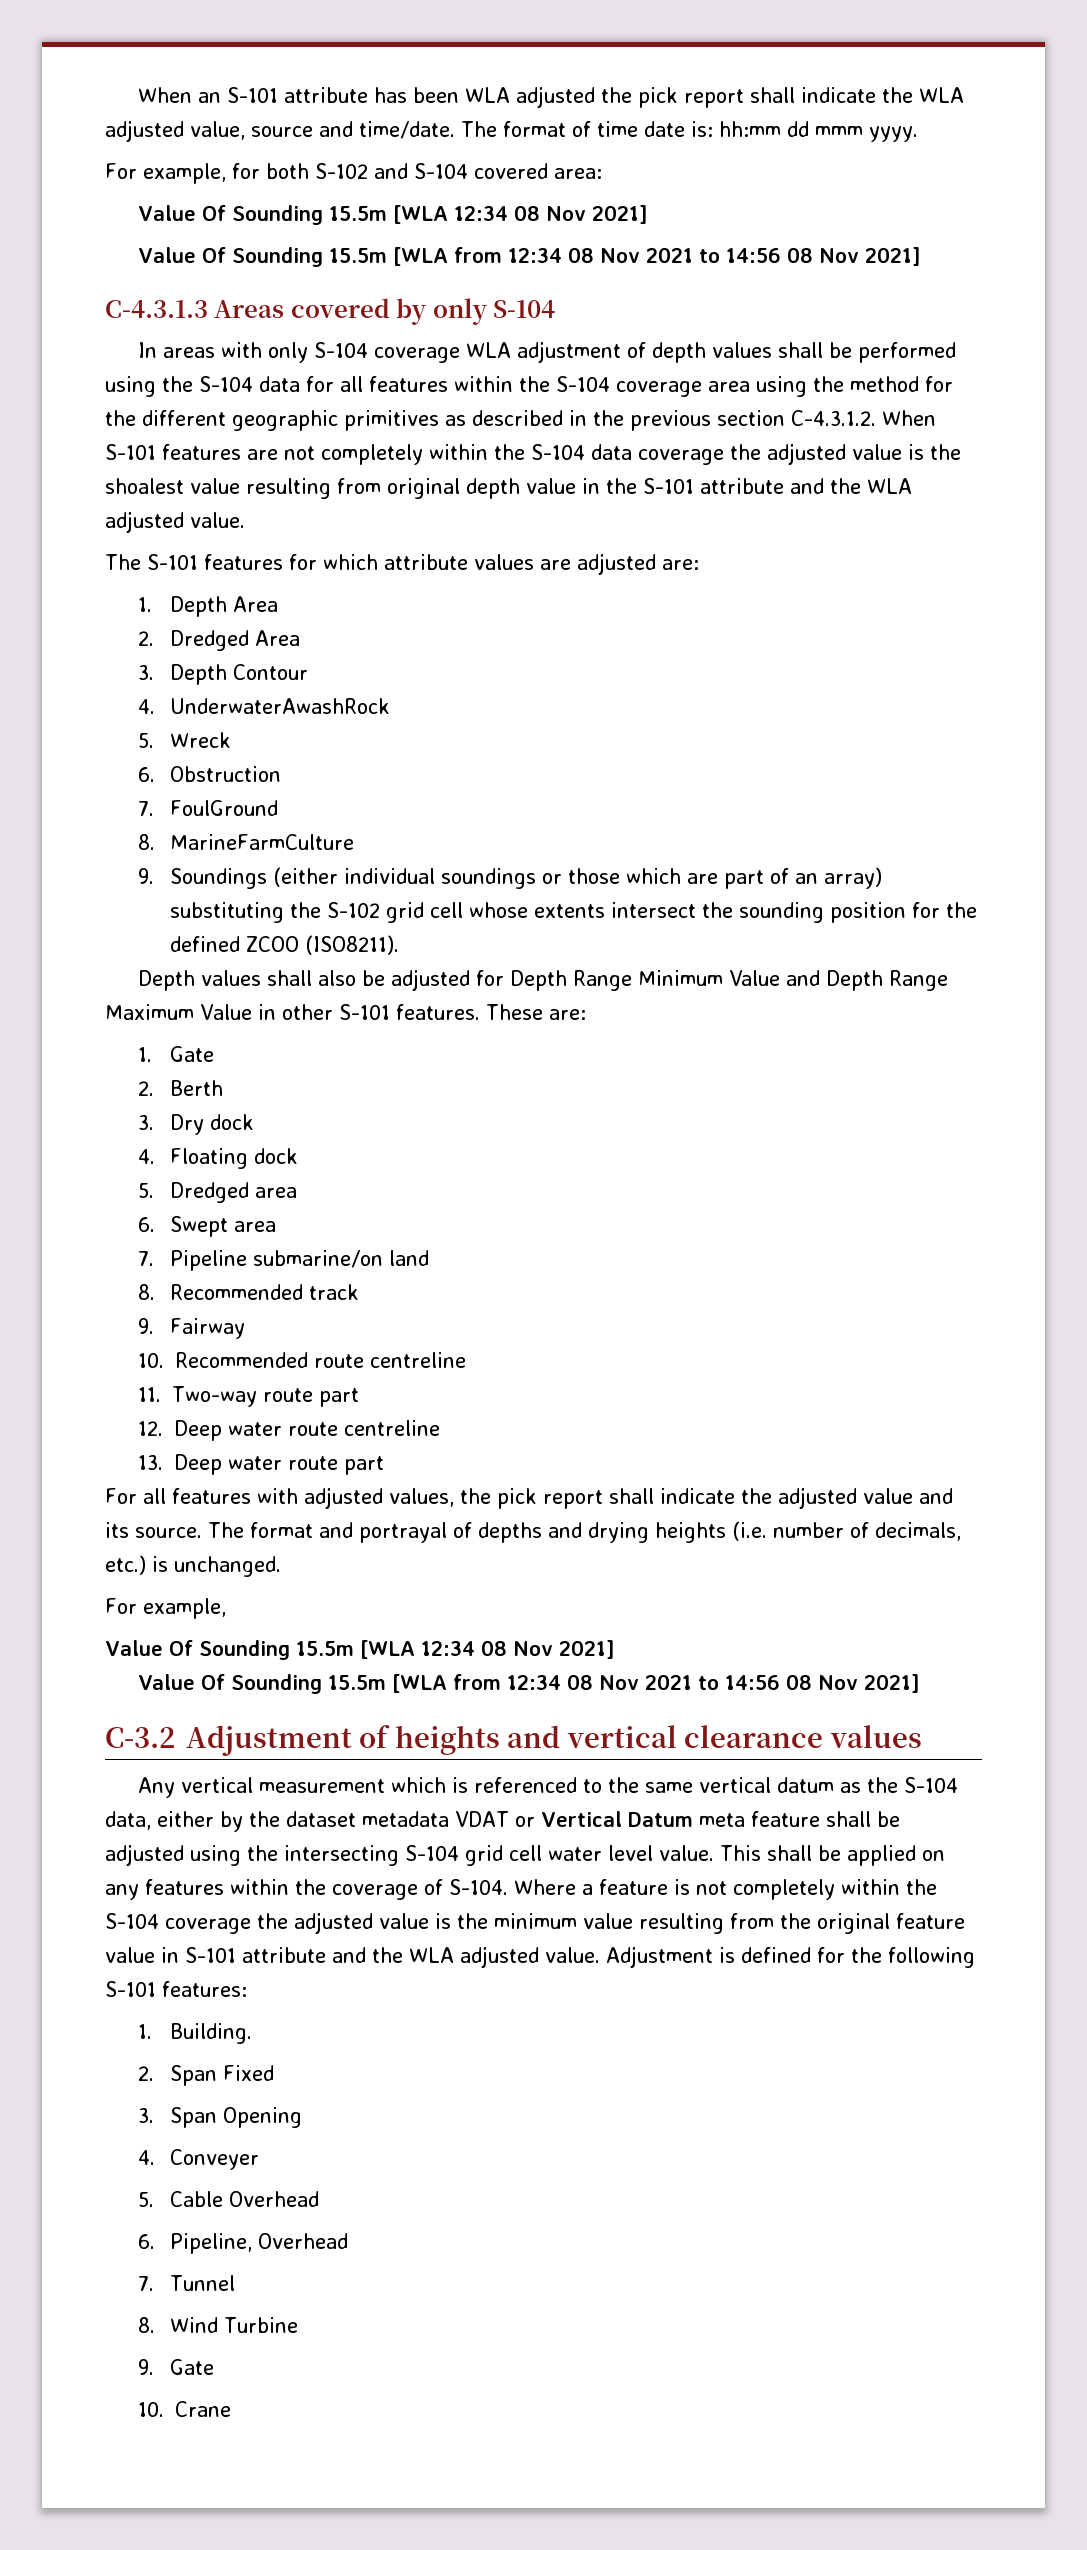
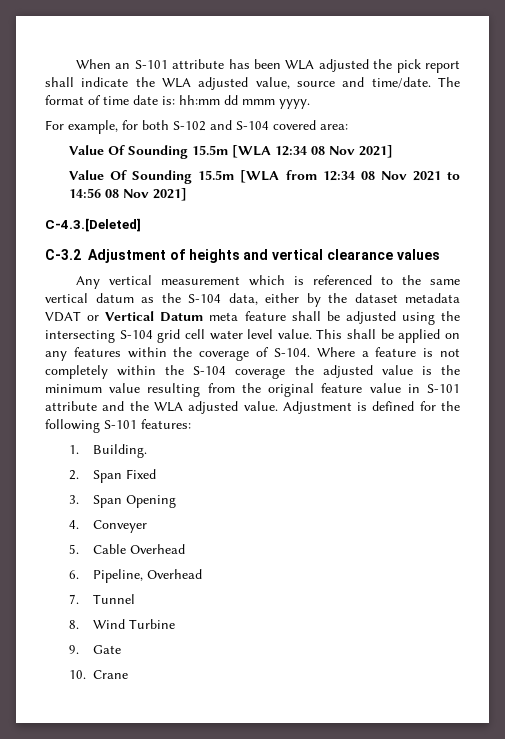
[105,298,556,325] [137,341,956,363] [105,376,953,397] [105,410,936,431] [105,443,961,465] [105,478,912,499] [105,511,245,533] [105,553,699,575] [137,596,279,617] [137,630,301,651] [137,664,309,685] [137,698,391,714] [137,732,232,748] [137,766,282,782] [137,800,279,816] [137,834,355,850] [137,867,883,889] [170,902,978,923] [170,935,400,955] [137,969,949,991] [105,1004,586,1020] [137,1046,215,1062] [137,1080,224,1096] [137,1114,255,1135] [137,1148,299,1169] [137,1182,298,1203] [137,1216,277,1237] [137,1250,430,1271] [137,1284,360,1300] [137,1318,246,1339] [137,1352,466,1368] [137,1386,359,1407] [137,1420,440,1441] [137,1454,384,1475] [105,1487,953,1509] [105,1521,961,1543] [105,1555,281,1577] [105,1598,226,1619] [105,1640,615,1660] [137,1674,921,1694] C-4.3.1.3 Areas covered by only S-104 // In areas with only S-104 coverage WLA adjustment of depth values shall be performed using the S-104 data for all features within the S-104 coverage area using the method for the different geographic primitives as described in the previous section C-4.3.1.2. When S-101 features are not completely within the S-104 data coverage the adjusted value is the shoalest value resulting from original depth value in the S-101 attribute and the WLA adjusted value. // The S-101 features for which attribute values are adjusted are: // 1. Depth Area // 2. Dredged Area // 3. Depth Contour // 4. UnderwaterAwashRock // 5. Wreck // 6. Obstruction // 7. FoulGround // 8. MarineFarmCulture // 9. Soundings (either individual soundings or those which are part of an array) substituting the S-102 grid cell whose extents intersect the sounding position for the defined ZCOO (ISO8211). // Depth values shall also be adjusted for Depth Range Minimum Value and Depth Range Maximum Value in other S-101 features. These are: // 1. Gate // 2. Berth // 3. Dry dock // 4. Floating dock // 5. Dredged area // 6. Swept area // 7. Pipeline submarine/on land // 8. Recommended track // 9. Fairway // 10. Recommended route centreline // 11. Two-way route part // 12. Deep water route centreline // 13. Deep water route part // For all features with adjusted values, the pick report shall indicate the adjusted value and its source. The format and portrayal of depths and drying heights (i.e. number of decimals, etc.) is unchanged. // For example, // Value Of Sounding 15.5m [WLA 12:34 08 Nov 2021] // Value Of Sounding 15.5m [WLA from 12:34 08 Nov 2021 to 14:56 08 Nov 2021] -> [45,218,141,232] C-4.3.[Deleted]

